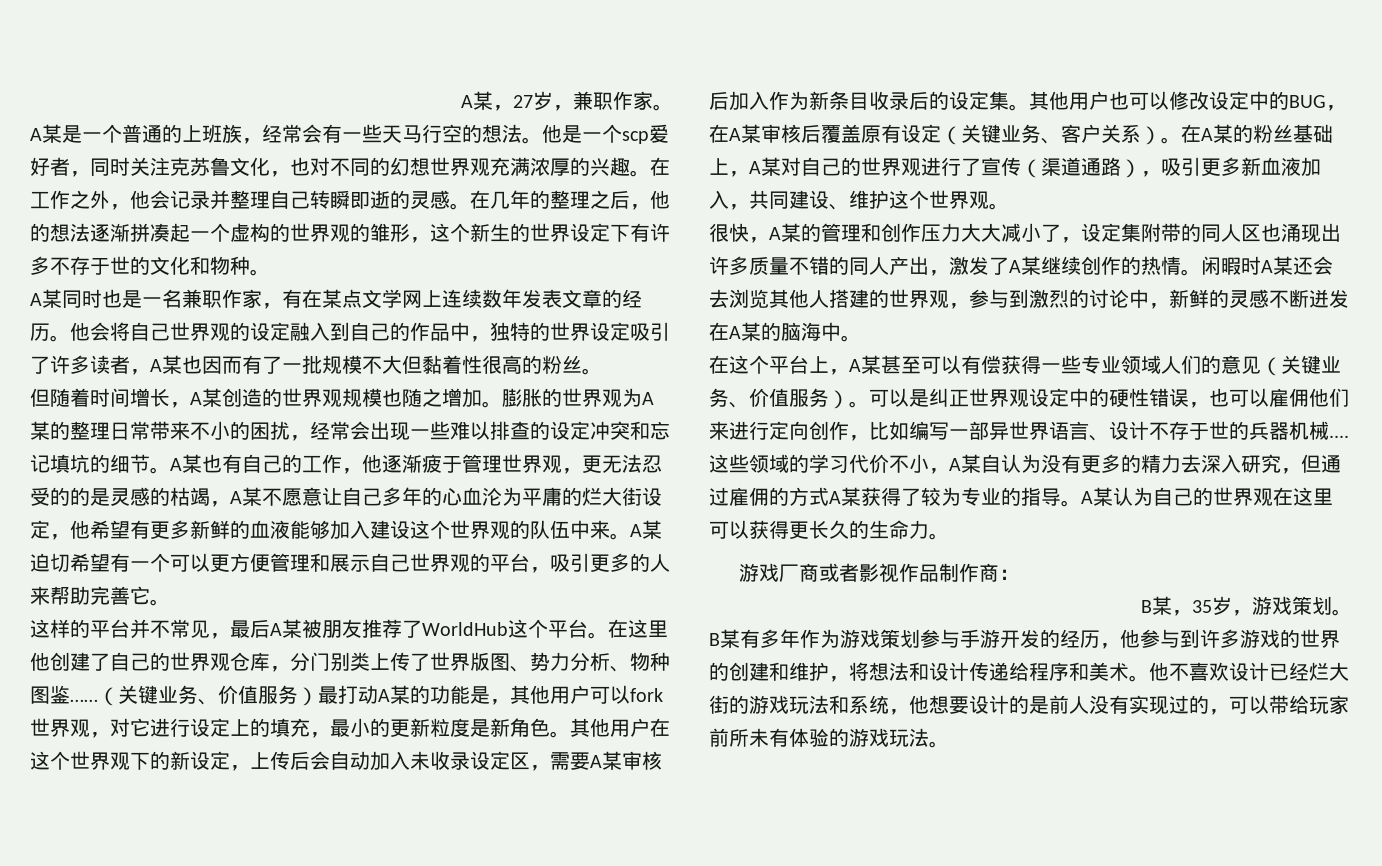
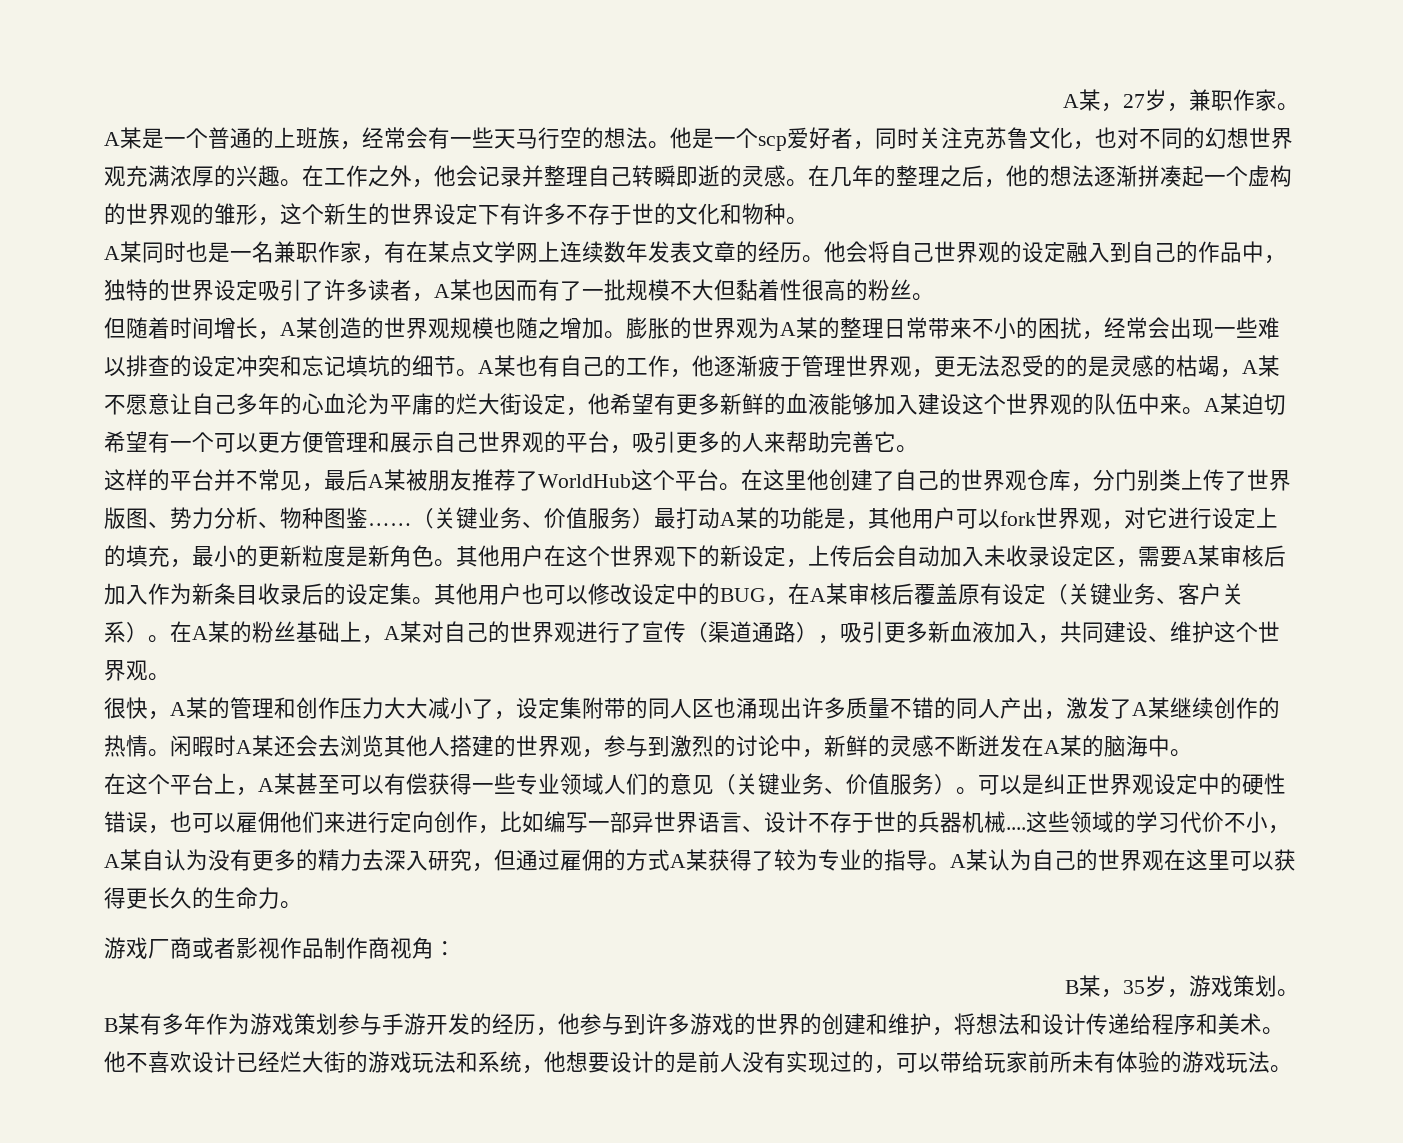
(999, 572) none -> [390,937,434,959] 视角

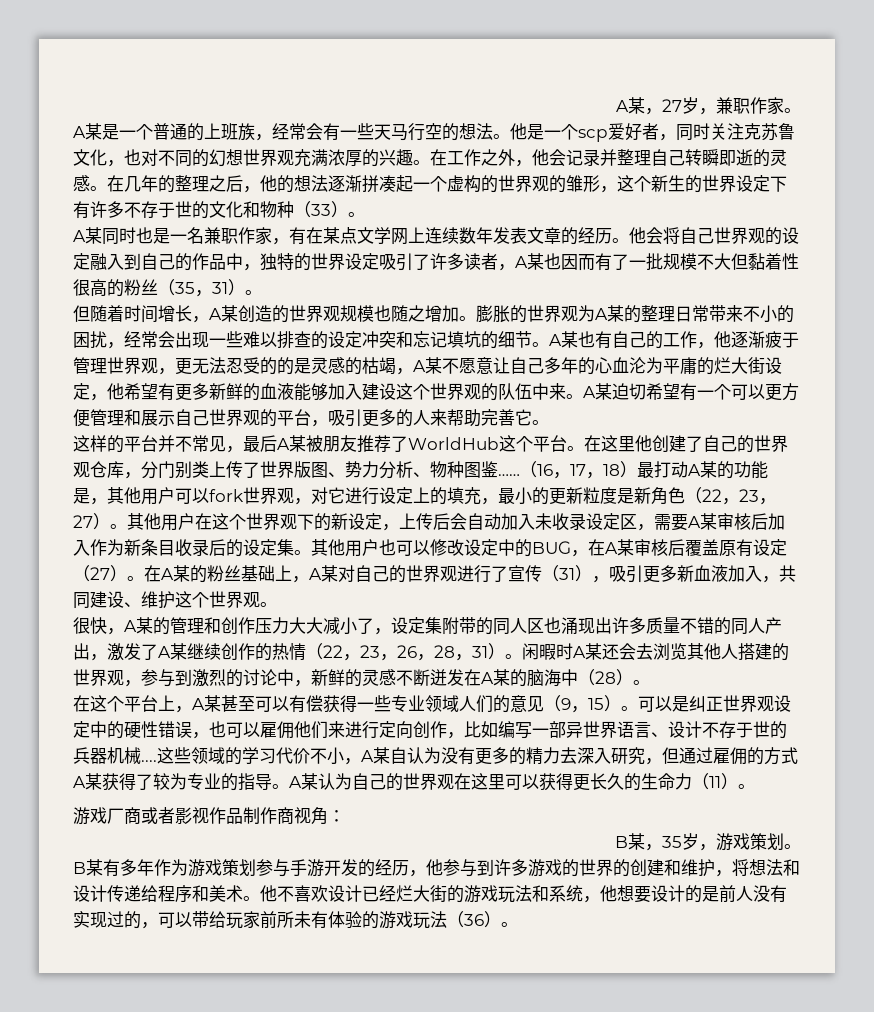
(786, 214) none -> [294,201,348,218] （33）
(912, 289) none -> [158,279,245,297] （35，31）
[434,507,632,529] 关键业务、价值服务 -> [537,464,620,479] 16，17，18
(434, 556) none -> [685,487,776,505] [73,513,110,530] （22，23，27）
[1068,583,1244,605] [104,621,126,643] 关键业务、客户关系 -> [90,567,110,580] 27
[708,621,796,643] 渠道通路 -> [559,568,575,580] 31
(148, 746) none -> [306,643,505,661] （22，23，26，28，31）
(1170, 746) none -> [578,669,633,686] （28）
[736,773,934,795] 关键业务、价值服务 -> [561,698,604,713] 9，15
(280, 898) none -> [692,773,738,790] （11）
(1270, 1062) none -> [447,911,501,928] （36）

